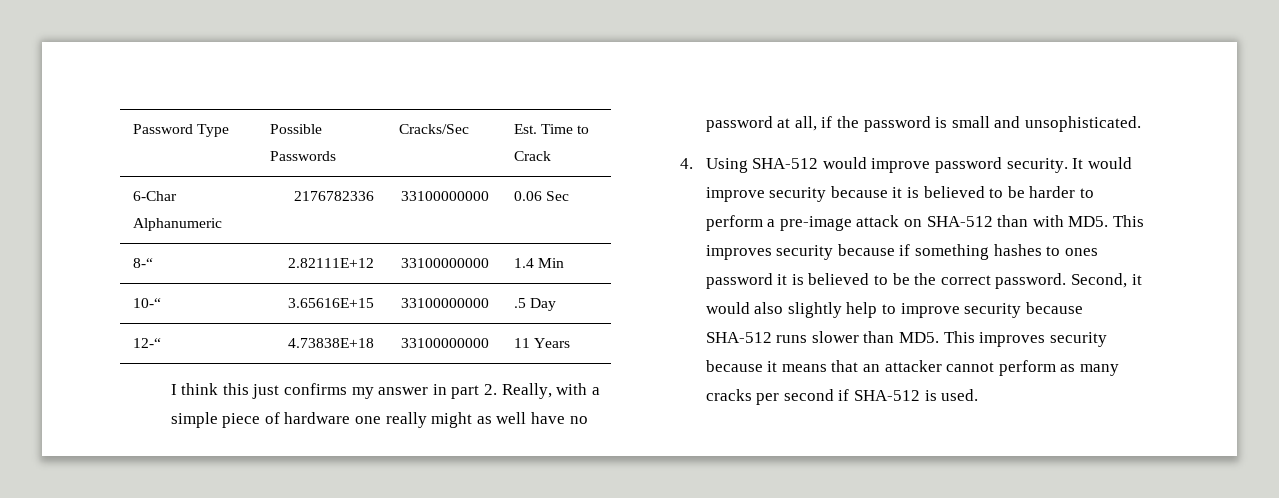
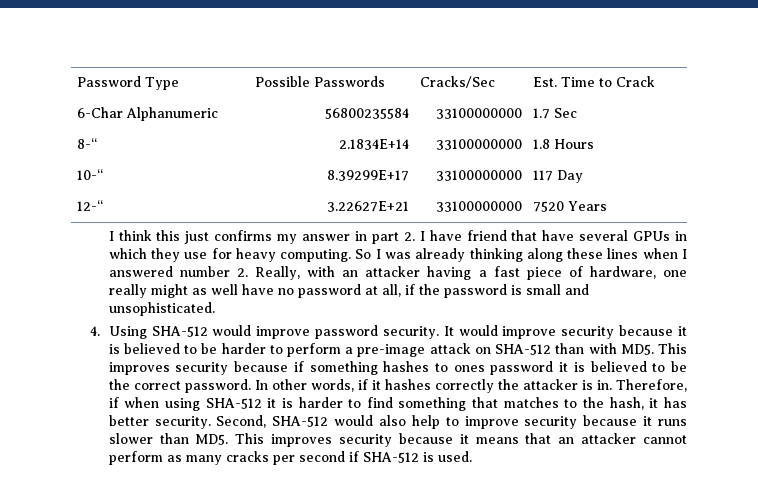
[294,191,375,201] [401,191,490,201] [513,191,542,201] 2176782336 | 33100000000 | 0.06 -> [325,108,410,119] [436,108,523,119] [532,108,550,119] 56800235584 | 33100000000 | 1.7
[288,258,375,268] [401,258,490,268] [513,258,565,268] 2.82111E+12 | 33100000000 | 1.4 Min -> [339,139,410,150] [436,139,523,150] [532,139,594,149] 2.1834E+14 | 33100000000 | 1.8 Hours
[288,298,375,308] [401,298,490,308] [513,298,526,308] 3.65616E+15 | 33100000000 | .5 -> [327,170,410,181] [436,170,523,181] [532,170,553,181] 8.39299E+17 | 33100000000 | 117
[288,338,375,348] [401,338,490,348] [513,338,530,348] 4.73838E+18 | 33100000000 | 11 -> [327,201,410,212] [436,201,523,212] [532,201,564,212] 3.22627E+21 | 33100000000 | 7520
[501,383,600,399] [170,412,218,428] Really, with a simple -> [419,230,687,241] [108,248,687,262] [108,266,520,280] I have friend that have several GPUs in which they use for heavy computing. So I was already thinking along these lines when I answered number 2. Really, with an attacker having a fast
[284,412,351,424] hardware -> [589,266,656,279] hardware,
[1071,273,1142,288] Second, it -> [254,379,687,393] [108,397,687,411] [108,415,329,429] In other words, if it hashes correctly the attacker is in. Therefore, if when using SHA-512 it is harder to find something that matches to the hash, it has better security. Second, SHA-512
[787,302,842,318] slightly -> (406, 420) none
[705,332,772,343] SHA-512 -> [643,416,653,426] it

